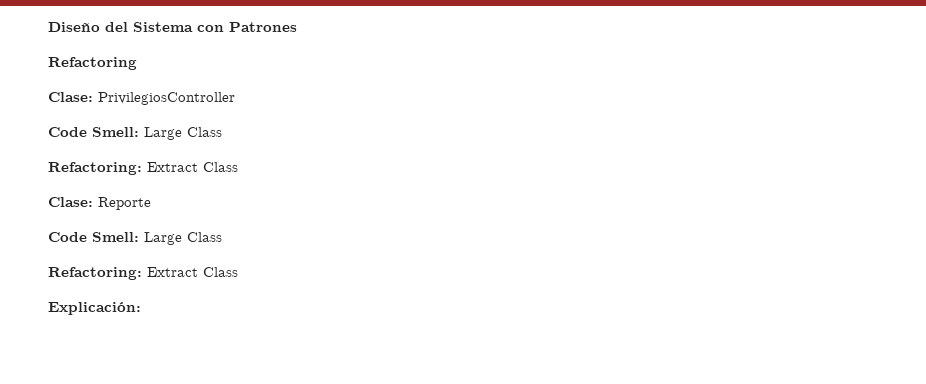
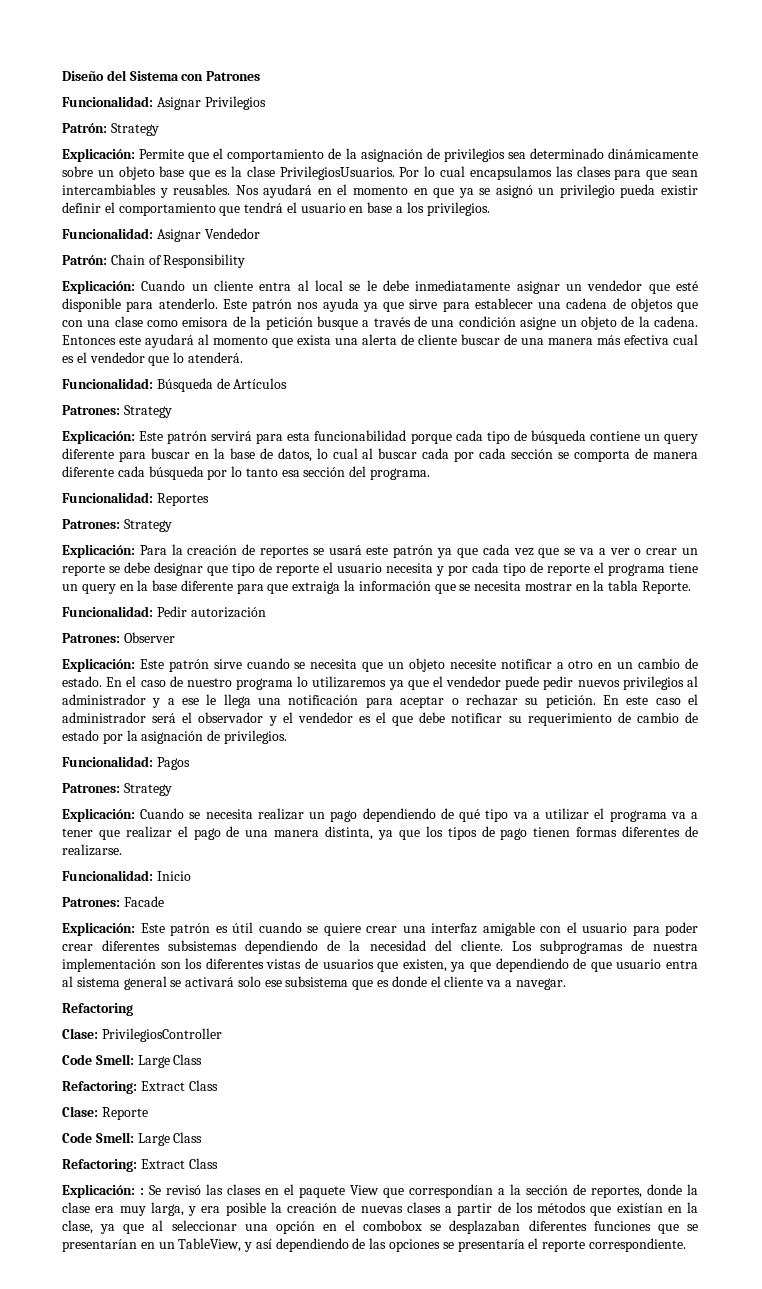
(297, 27) none -> [62,96,266,110] [62,123,159,136] [62,148,698,162] [62,166,699,180] [62,184,698,198] [62,202,490,216] [62,228,260,242] [62,254,246,268] [62,280,698,294] [62,298,698,312] [62,316,698,330] [62,334,698,348] [62,352,243,366] [62,378,288,392] [62,405,172,418] [62,430,698,444] [62,448,698,462] [62,466,431,480] [62,492,209,506] [62,519,172,532] [62,544,699,558] [62,562,698,576] [62,580,692,594] [62,606,266,618] [62,632,175,643] [62,658,698,672] [62,676,698,690] [62,694,699,708] [62,712,698,726] [62,730,287,744] [62,756,190,770] [62,783,172,796] [62,808,699,822] [62,826,699,840] [62,844,122,856] [62,870,191,881] [62,896,164,907] [62,922,698,936] [62,940,698,954] [62,958,699,972] [62,976,566,990] // Funcionalidad: Asignar Privilegios // Patrón: Strategy // Explicación: Permite que el comportamiento de la asignación de privilegios sea determinado dinámicamente sobre un objeto base que es la clase PrivilegiosUsuarios. Por lo cual encapsulamos las clases para que sean intercambiables y reusables. Nos ayudará en el momento en que ya se asignó un privilegio pueda existir definir el comportamiento que tendrá el usuario en base a los privilegios. // Funcionalidad: Asignar Vendedor // Patrón: Chain of Responsibility // Explicación: Cuando un cliente entra al local se le debe inmediatamente asignar un vendedor que esté disponible para atenderlo. Este patrón nos ayuda ya que sirve para establecer una cadena de objetos que con una clase como emisora de la petición busque a través de una condición asigne un objeto de la cadena. Entonces este ayudará al momento que exista una alerta de cliente buscar de una manera más efectiva cual es el vendedor que lo atenderá. // Funcionalidad: Búsqueda de Artículos // Patrones: Strategy // Explicación: Este patrón servirá para esta funcionabilidad porque cada tipo de búsqueda contiene un query diferente para buscar en la base de datos, lo cual al buscar cada por cada sección se comporta de manera diferente cada búsqueda por lo tanto esa sección del programa. // Funcionalidad: Reportes // Patrones: Strategy // Explicación: Para la creación de reportes se usará este patrón ya que cada vez que se va a ver o crear un reporte se debe designar que tipo de reporte el usuario necesita y por cada tipo de reporte el programa tiene un query en la base diferente para que extraiga la información que se necesita mostrar en la tabla Reporte. // Funcionalidad: Pedir autorización // Patrones: Observer // Explicación: Este patrón sirve cuando se necesita que un objeto necesite notificar a otro en un cambio de estado. En el caso de nuestro programa lo utilizaremos ya que el vendedor puede pedir nuevos privilegios al administrador y a ese le llega una notificación para aceptar o rechazar su petición. En este caso el administrador será el observador y el vendedor es el que debe notificar su requerimiento de cambio de estado por la asignación de privilegios. // Funcionalidad: Pagos // Patrones: Strategy // Explicación: Cuando se necesita realizar un pago dependiendo de qué tipo va a utilizar el programa va a tener que realizar el pago de una manera distinta, ya que los tipos de pago tienen formas diferentes de realizarse. // Funcionalidad: Inicio // Patrones: Facade // Explicación: Este patrón es útil cuando se quiere crear una interfaz amigable con el usuario para poder crear diferentes subsistemas dependiendo de la necesidad del cliente. Los subprogramas de nuestra implementación son los diferentes vistas de usuarios que existen, ya que dependiendo de que usuario entra al sistema general se activará solo ese subsistema que es donde el cliente va a navegar.
(141, 308) none -> [140,1184,698,1198] [62,1202,698,1216] [62,1220,698,1234] [62,1238,686,1252] : Se revisó las clases en el paquete View que correspondían a la sección de reportes, donde la clase era muy larga, y era posible la creación de nuevas clases a partir de los métodos que existían en la clase, ya que al seleccionar una opción en el combobox se desplazaban diferentes funciones que se presentarían en un TableView, y así dependiendo de las opciones se presentaría el reporte correspondiente.

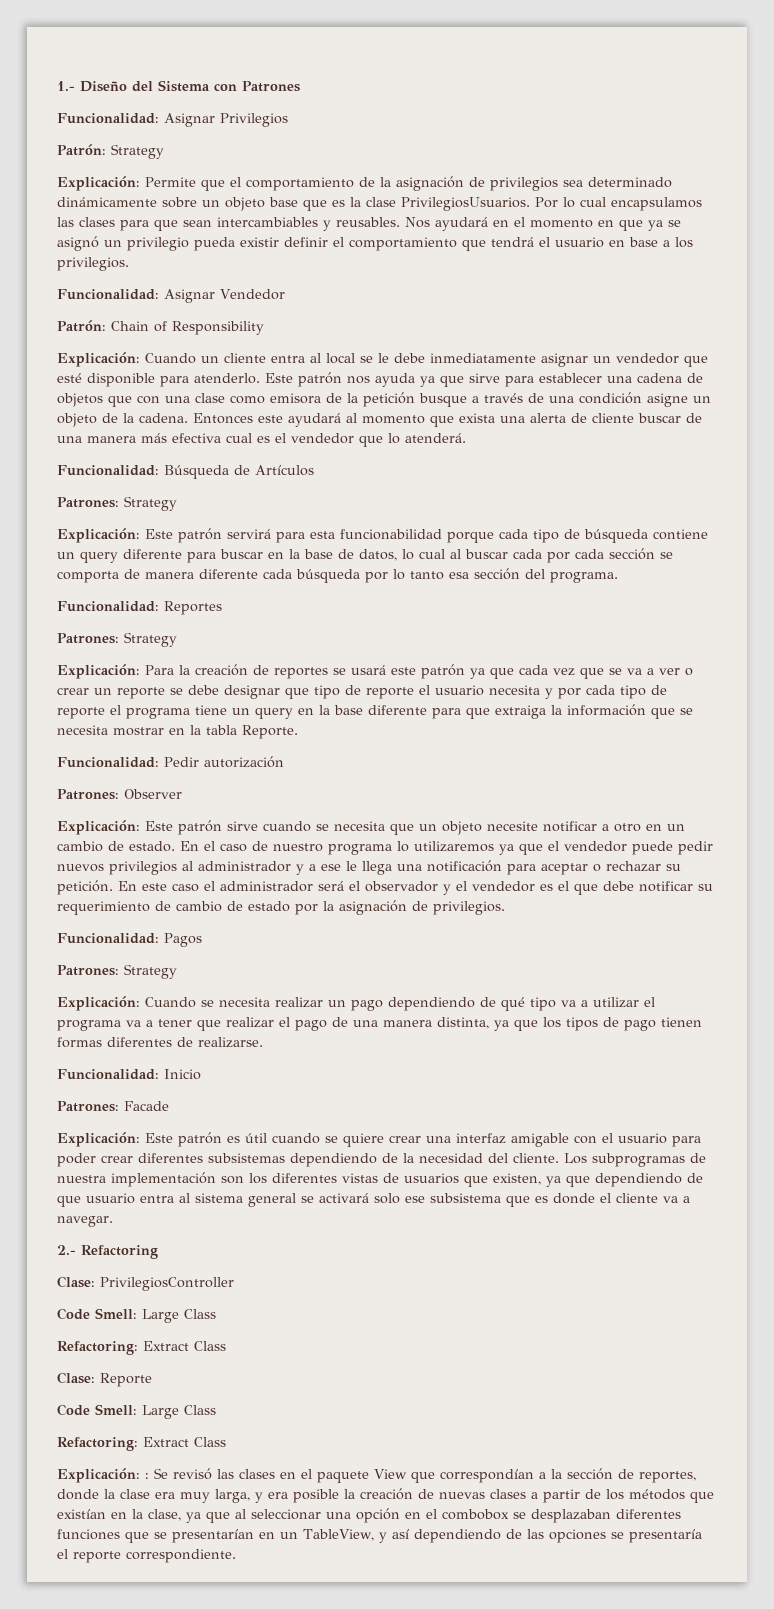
(62, 76) none -> [57,81,75,91] 1.-
(566, 984) none -> [57,1245,76,1255] 2.-

